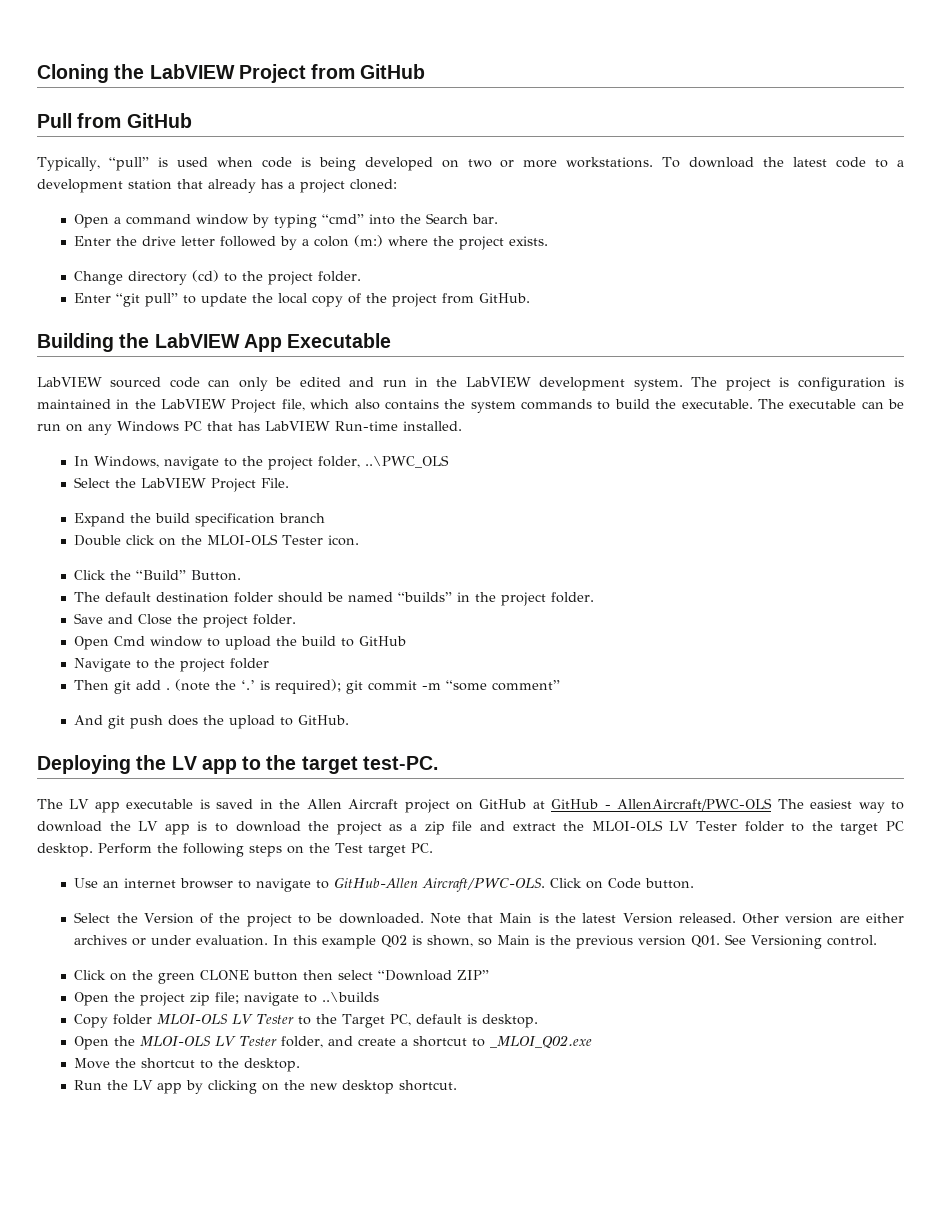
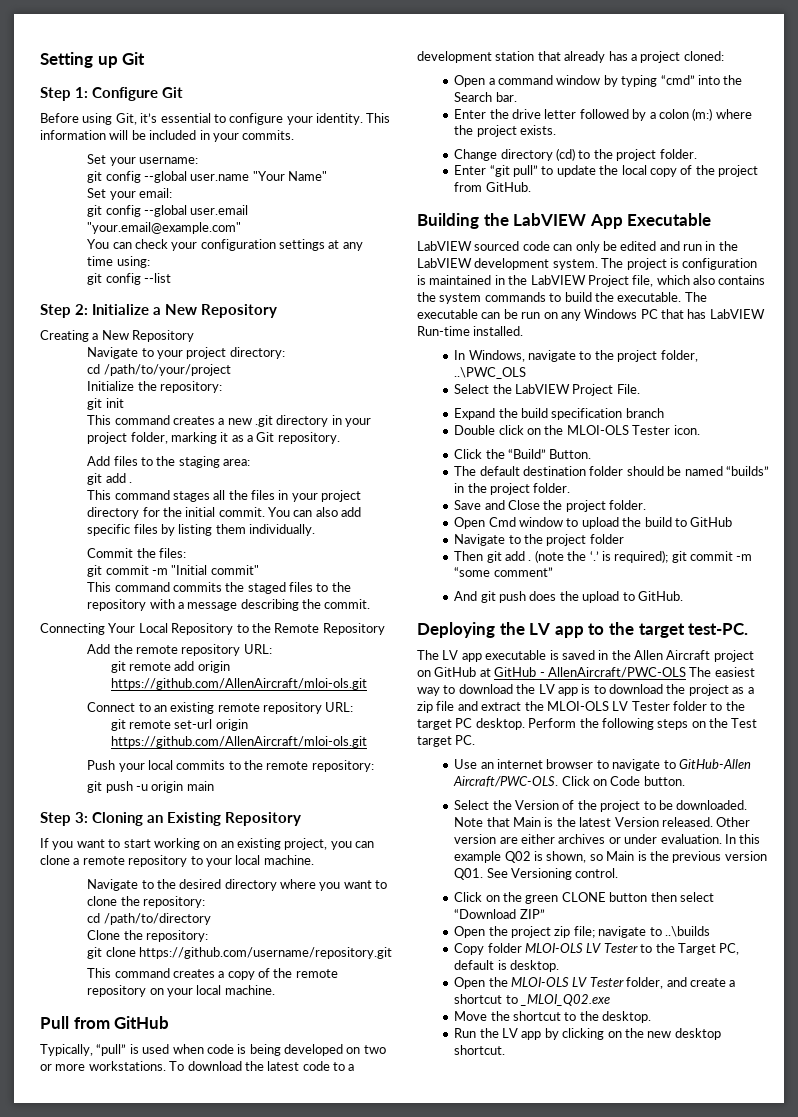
[37,64,426,83] Cloning the LabVIEW Project from GitHub -> [40,52,146,68] [40,87,183,101] [40,113,391,125] [40,130,295,142] [87,154,198,166] [87,171,328,183] [87,188,172,200] [87,205,249,217] [87,222,242,234] [87,239,363,251] [87,256,150,268] [87,273,171,285] [40,304,277,318] [40,330,195,342] [87,347,285,359] [87,364,231,376] [87,381,222,393] [87,398,124,410] [87,415,372,427] [87,432,340,444] [87,456,251,468] [87,473,132,485] [87,490,362,502] [87,507,362,519] [87,524,316,536] [87,548,186,558] [87,565,259,577] [87,582,351,594] [87,599,371,611] [40,623,385,635] [87,644,272,656] [110,661,230,673] [110,678,367,690] [87,702,354,714] [110,719,248,731] [110,736,367,748] [87,760,374,772] [87,781,214,793] [40,812,301,826] [40,838,375,850] [40,855,314,867] [87,879,388,891] [87,896,205,908] [87,913,211,925] [87,930,208,942] [87,947,392,959] [87,968,338,980] [87,985,275,997] Setting up Git // Step 1: Configure Git // Before using Git, it’s essential to configure your identity. This information will be included in your commits. // Set your username: // git config --global user.name "Your Name" // Set your email: // git config --global user.email "your.email@example.com" // You can check your configuration settings at any time using: // git config --list // Step 2: Initialize a New Repository // Creating a New Repository // Navigate to your project directory: // cd /path/to/your/project // Initialize the repository: // git init // This command creates a new .git directory in your project folder, marking it as a Git repository. // Add files to the staging area: // git add . // This command stages all the files in your project directory for the initial commit. You can also add specific files by listing them individually. // Commit the files: // git commit -m "Initial commit" // This command commits the staged files to the repository with a message describing the commit. // Connecting Your Local Repository to the Remote Repository // Add the remote repository URL: // git remote add origin https://github.com/AllenAircraft/mloi-ols.git // Connect to an existing remote repository URL: // git remote set-url origin https://github.com/AllenAircraft/mloi-ols.git // Push your local commits to the remote repository: // git push -u origin main // Step 3: Cloning an Existing Repository // If you want to start working on an existing project, you can clone a remote repository to your local machine. // Navigate to the desired directory where you want to clone the repository: // cd /path/to/directory // Clone the repository: // git clone https://github.com/username/repository.git // This command creates a copy of the remote repository on your local machine.

